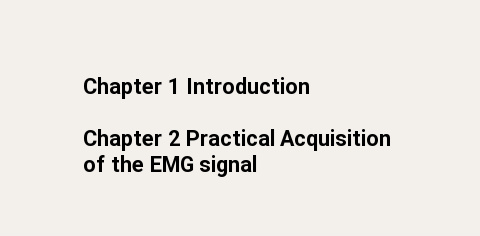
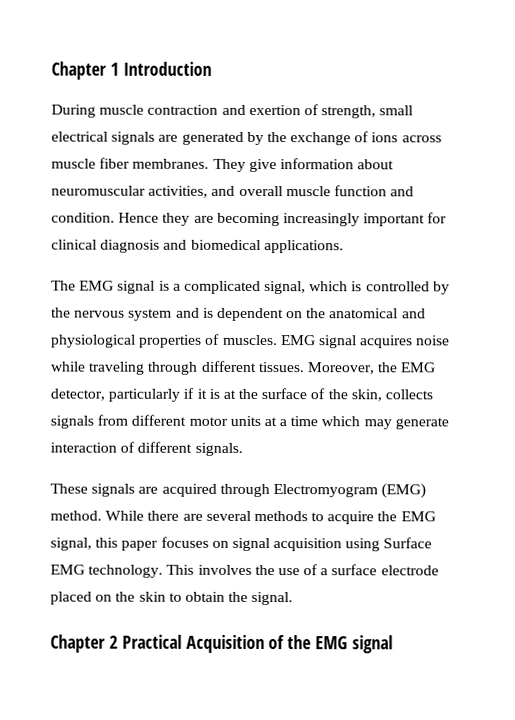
(310, 85) none -> [51,104,414,119] [51,131,442,146] [51,157,395,173] [51,185,415,198] [51,212,448,227] [51,239,344,254] [51,280,450,295] [51,307,426,322] [51,333,451,349] [50,360,436,375] [50,387,434,402] [50,414,449,430] [50,441,243,456] [50,483,427,499] [50,510,436,525] [50,536,433,552] [50,564,439,578] [50,591,294,606] // During muscle contraction and exertion of strength, small electrical signals are generated by the exchange of ions across muscle fiber membranes. They give information about neuromuscular activities, and overall muscle function and condition. Hence they are becoming increasingly important for clinical diagnosis and biomedical applications. // The EMG signal is a complicated signal, which is controlled by the nervous system and is dependent on the anatomical and physiological properties of muscles. EMG signal acquires noise while traveling through different tissues. Moreover, the EMG detector, particularly if it is at the surface of the skin, collects signals from different motor units at a time which may generate interaction of different signals. // These signals are acquired through Electromyogram (EMG) method. While there are several methods to acquire the EMG signal, this paper focuses on signal acquisition using Surface EMG technology. This involves the use of a surface electrode placed on the skin to obtain the signal.

